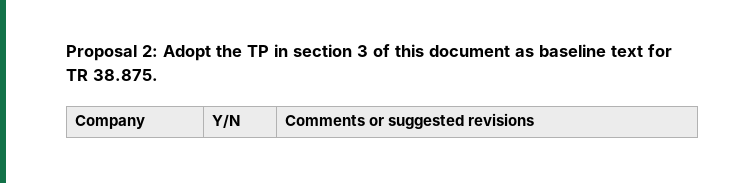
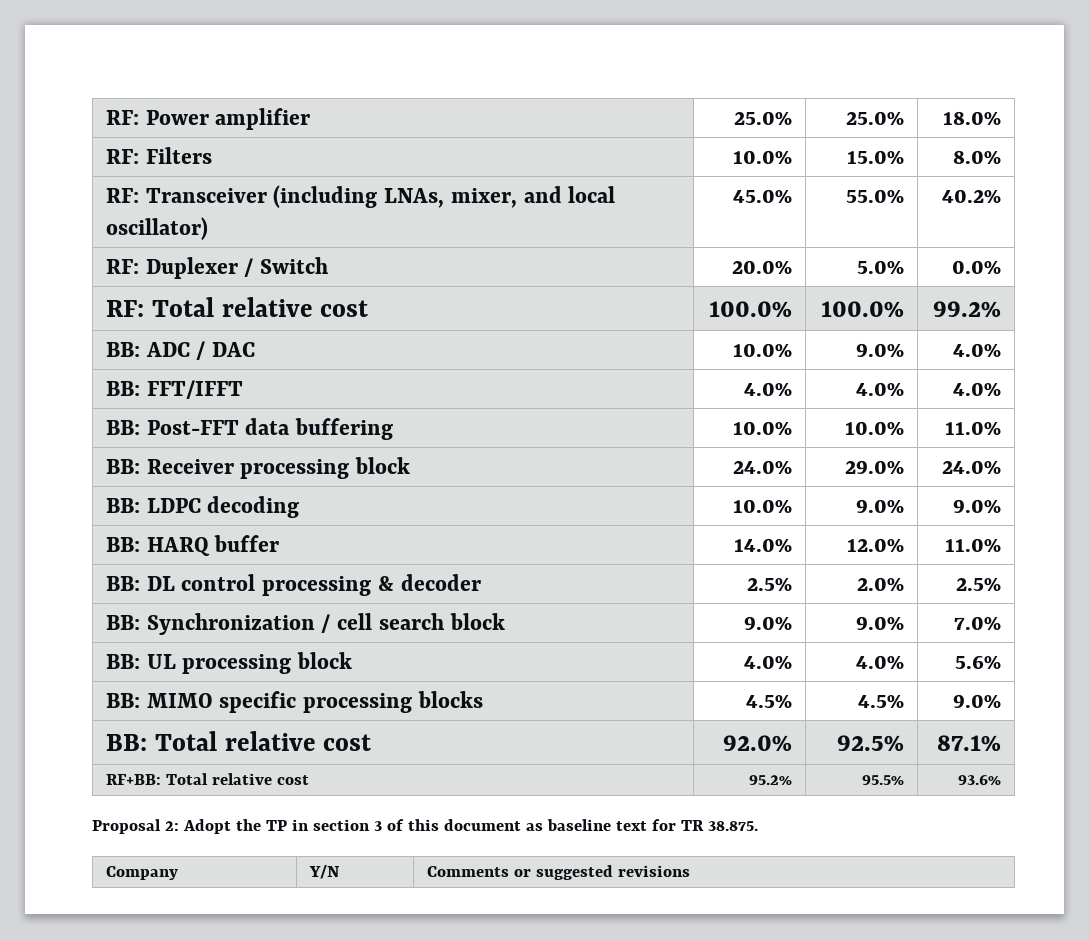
(66, 53) none -> [105,108,311,130] [734,111,793,125] [846,111,905,125] [943,111,1002,125] [105,147,212,164] [733,150,793,164] [847,150,905,164] [953,150,1002,164] [105,185,616,208] [105,217,208,240] [733,189,793,203] [846,189,905,203] [942,189,1002,203] [105,257,329,279] [732,260,793,274] [857,260,905,274] [952,260,1002,274] [105,297,369,317] [709,301,793,317] [821,301,905,317] [933,301,1002,317] [105,341,256,360] [733,343,793,357] [856,343,905,357] [953,343,1002,357] [105,380,243,399] [744,382,793,396] [856,382,905,396] [953,382,1002,396] [105,418,394,440] [733,421,793,435] [845,421,905,435] [945,421,1002,435] [105,457,411,479] [733,460,793,474] [845,460,905,474] [942,460,1002,474] [105,496,300,518] [733,499,793,513] [856,499,905,513] [953,499,1002,513] [105,535,280,556] [734,538,793,552] [847,538,905,552] [945,538,1002,552] [105,574,481,596] [747,578,793,591] [857,577,905,591] [956,578,1002,591] [105,613,505,635] [744,616,793,630] [856,616,905,630] [954,616,1002,630] [105,652,353,674] [744,655,793,669] [856,655,905,669] [955,655,1002,669] [105,691,483,713] [746,695,793,708] [858,695,905,708] [953,694,1002,708] [105,731,372,751] [723,735,793,751] [837,735,905,751] [937,735,1002,751] [105,773,309,785] [749,775,793,785] [862,775,905,785] [958,775,1002,785] RF: Power amplifier | 25.0% | 25.0% | 18.0% // RF: Filters | 10.0% | 15.0% | 8.0% // RF: Transceiver (including LNAs, mixer, and local oscillator) | 45.0% | 55.0% | 40.2% // RF: Duplexer / Switch | 20.0% | 5.0% | 0.0% // RF: Total relative cost | 100.0% | 100.0% | 99.2% // BB: ADC / DAC | 10.0% | 9.0% | 4.0% // BB: FFT/IFFT | 4.0% | 4.0% | 4.0% // BB: Post-FFT data buffering | 10.0% | 10.0% | 11.0% // BB: Receiver processing block | 24.0% | 29.0% | 24.0% // BB: LDPC decoding | 10.0% | 9.0% | 9.0% // BB: HARQ buffer | 14.0% | 12.0% | 11.0% // BB: DL control processing & decoder | 2.5% | 2.0% | 2.5% // BB: Synchronization / cell search block | 9.0% | 9.0% | 7.0% // BB: UL processing block | 4.0% | 4.0% | 5.6% // BB: MIMO specific processing blocks | 4.5% | 4.5% | 9.0% // BB: Total relative cost | 92.0% | 92.5% | 87.1% // RF+BB: Total relative cost | 95.2% | 95.5% | 93.6% //

